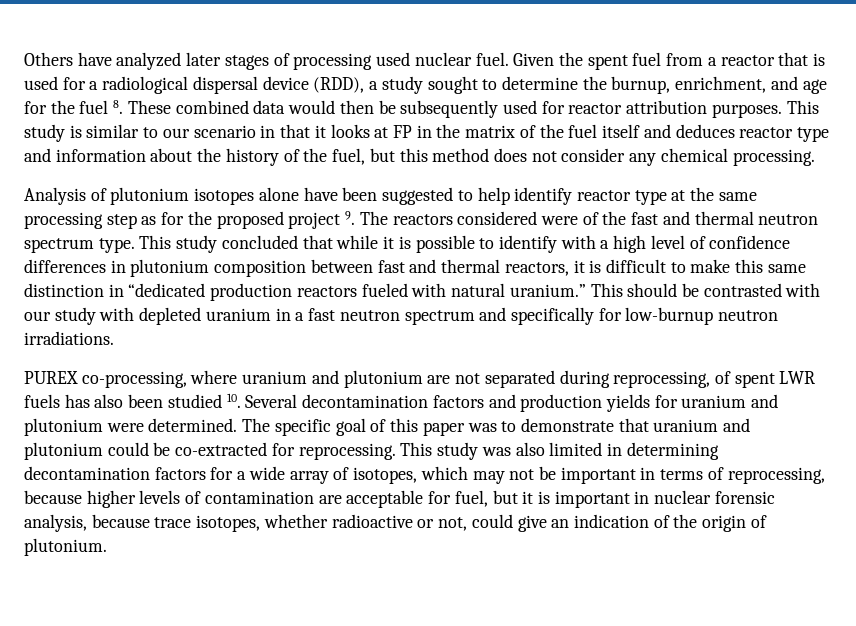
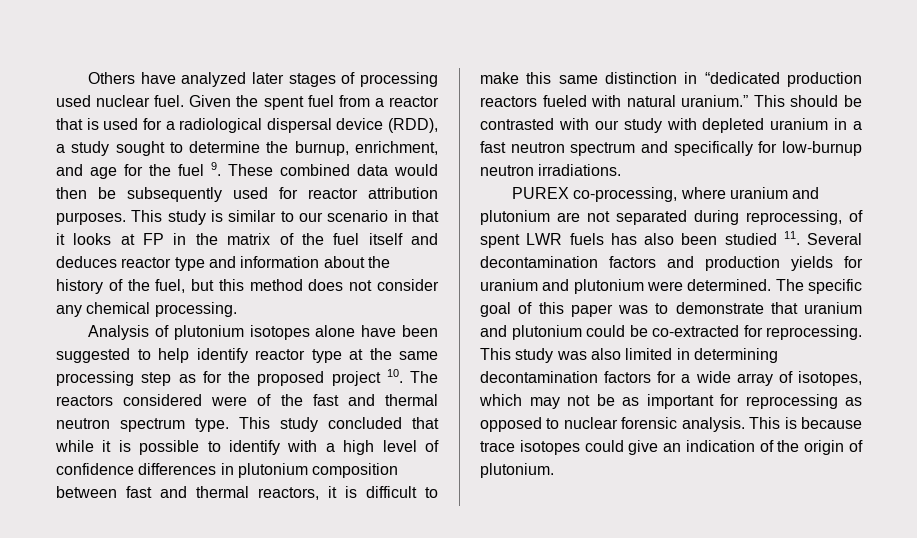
[113,100,124,114] 8. -> [211,162,221,176] 9.
[345,211,356,225] 9. -> [386,369,403,383] 10.
[226,393,241,408] 10. -> [783,231,800,245] 11.
[560,467,825,484] [24,490,775,508] [24,514,468,532] important in terms of reprocessing, because higher levels of contamination are acceptable for fuel, but it is important in nuclear forensic analysis, because trace isotopes, whether radioactive or not, -> [622,394,862,409] [480,417,862,432] [480,440,580,455] as important for reprocessing as opposed to nuclear forensic analysis. This is because trace isotopes

